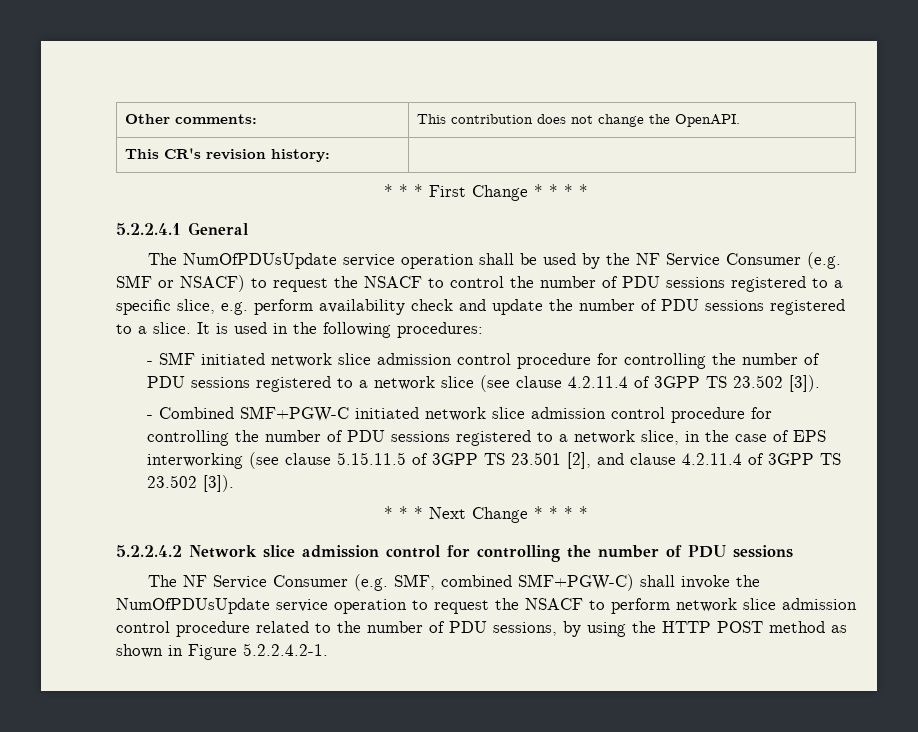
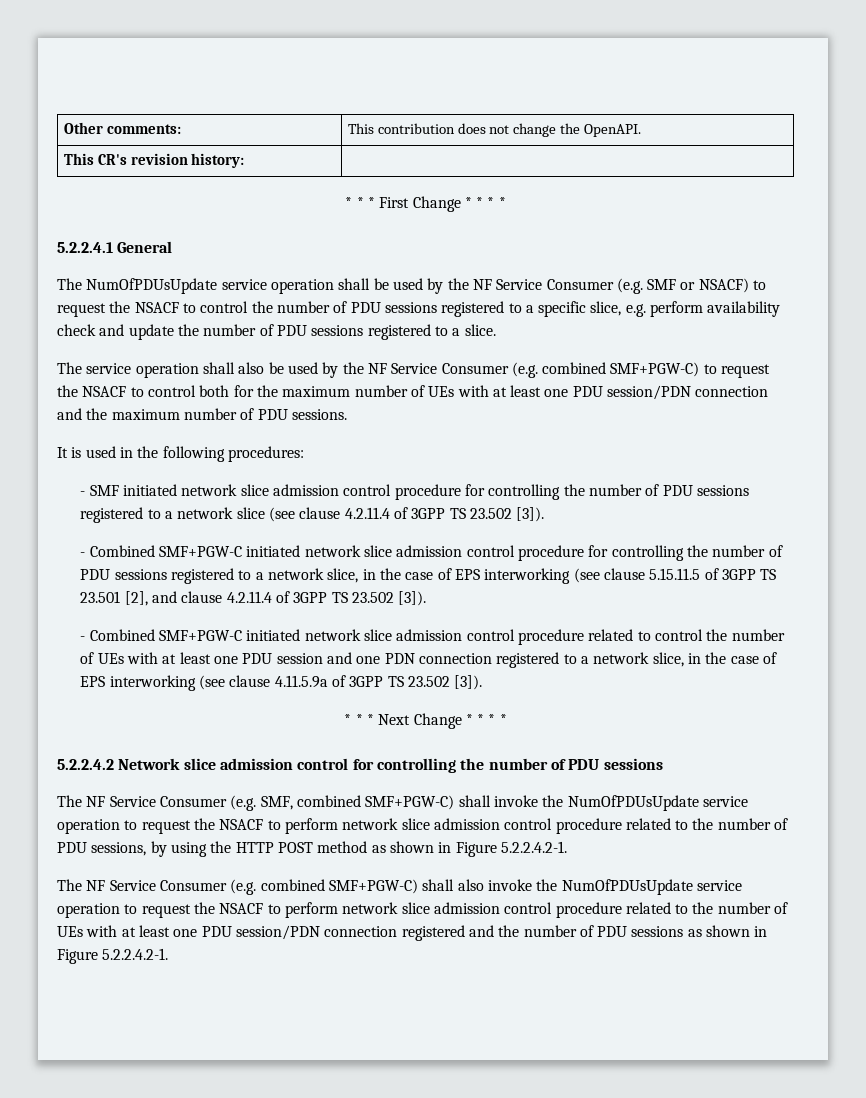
(191, 328) none -> [57,362,771,378] [57,385,769,400] [57,408,347,420] // The service operation shall also be used by the NF Service Consumer (e.g. combined SMF+PGW-C) to request the NSACF to control both for the maximum number of UEs with at least one PDU session/PDN connection and the maximum number of PDU sessions. //
(234, 483) none -> [80,629,785,645] [80,652,777,668] [80,675,483,691] // - Combined SMF+PGW-C initiated network slice admission control procedure related to control the number of UEs with at least one PDU session and one PDN connection registered to a network slice, in the case of EPS interworking (see clause 4.11.5.9a of 3GPP TS 23.502 [3]).
(328, 649) none -> [57,879,742,895] [57,902,789,918] [57,925,768,941] [57,948,169,964] // The NF Service Consumer (e.g. combined SMF+PGW-C) shall also invoke the NumOfPDUsUpdate service operation to request the NSACF to perform network slice admission control procedure related to the number of UEs with at least one PDU session/PDN connection registered and the number of PDU sessions as shown in Figure 5.2.2.4.2-1.

